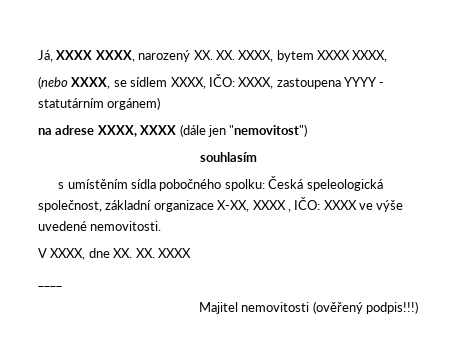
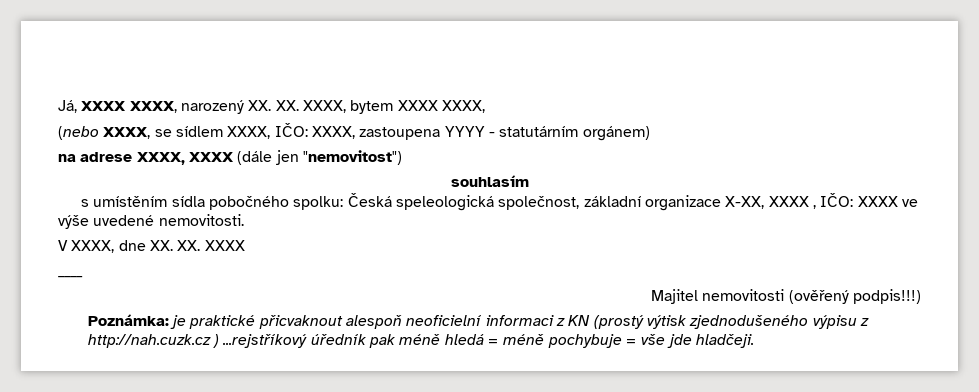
(418, 307) none -> [87,314,869,329] [87,334,754,348] // Poznámka: je praktické přicvaknout alespoň neoficielní informaci z KN (prostý výtisk zjednodušeného výpisu z http://nah.cuzk.cz ) ...rejstříkový úředník pak méně hledá = méně pochybuje = vše jde hladčeji.

